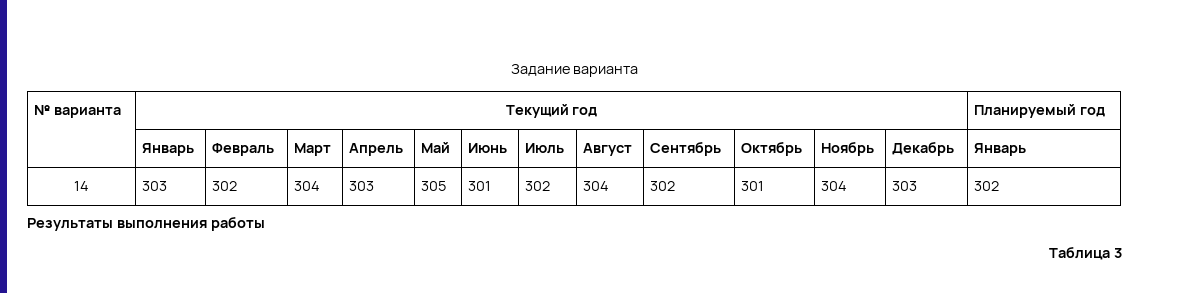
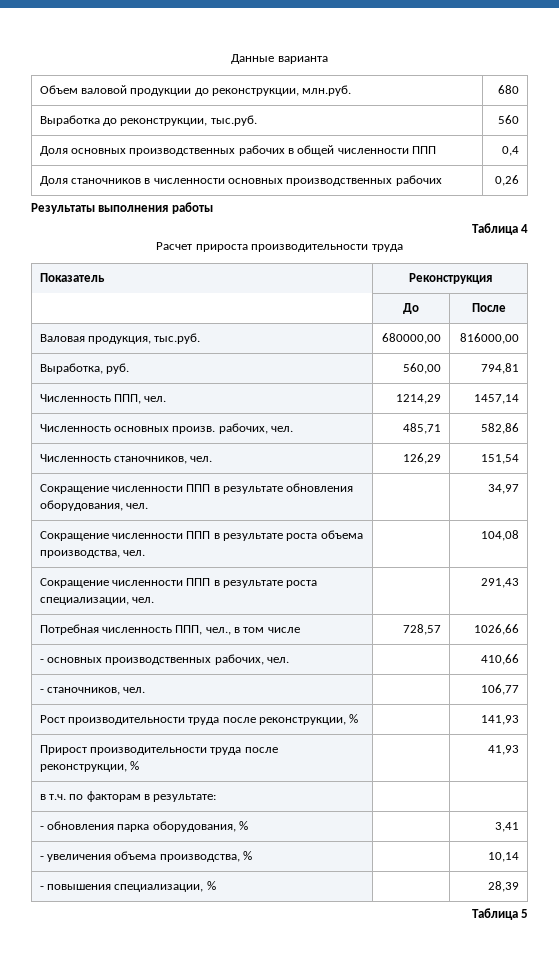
[510,64,570,76] Задание -> [231,54,275,64] Данные
[34,105,122,118] [505,104,598,118] [974,104,1106,118] [142,143,195,156] [212,143,275,156] [294,143,332,156] [349,143,404,156] [421,142,451,153] [468,143,508,153] [525,143,565,154] [583,143,633,156] [650,142,722,156] [741,142,803,156] [821,142,875,156] [892,142,955,156] [974,143,1027,156] [74,181,89,191] [142,181,168,191] [212,181,238,191] [294,181,321,191] [349,181,375,191] [421,181,447,191] [468,181,492,191] [525,181,551,191] [583,181,610,191] [650,181,676,191] [741,181,765,191] [821,181,848,191] [892,181,918,191] [974,181,1000,191] [27,217,265,231] [1049,247,1122,260] № варианта | Текущий год | Планируемый год // | Январь | Февраль | Март | Апрель | Май | Июнь | Июль | Август | Сентябрь | Октябрь | Ноябрь | Декабрь | Январь // 14 | 303 | 302 | 304 | 303 | 305 | 301 | 302 | 304 | 302 | 301 | 304 | 303 | 302 // Результаты выполнения работы // Таблица 3 -> [39,85,352,96] [498,85,520,94] [39,115,257,126] [498,115,520,124] [39,145,437,156] [502,146,520,156] [39,175,442,186] [495,175,520,186] [31,202,213,214] [471,223,528,235] [156,242,403,252] [39,273,105,282] [408,273,492,284] [403,303,419,314] [471,303,506,312] [39,333,201,344] [382,333,442,344] [460,333,520,344] [39,363,129,374] [403,363,442,374] [481,363,520,374] [39,394,167,404] [396,394,442,404] [474,394,520,404] [39,423,294,434] [403,423,442,434] [481,423,520,434] [39,454,213,464] [403,453,442,464] [481,454,520,464] [39,483,354,494] [39,500,148,511] [488,484,520,494] [39,530,363,541] [39,550,145,558] [481,530,520,541] [39,578,318,588] [39,597,154,605] [481,578,520,588] [39,624,300,635] [403,624,442,635] [474,624,520,635] [39,654,290,665] [481,654,520,665] [39,687,146,695] [481,684,520,695] [39,714,359,725] [481,715,520,725] [39,745,278,755] [39,761,139,772] [488,745,520,755] [39,791,217,802] [39,821,249,832] [495,822,520,832] [39,851,253,862] [488,852,520,862] [39,881,216,892] [488,881,520,892] [471,908,528,920] Объем валовой продукции до реконструкции, млн.руб. | 680 // Выработка до реконструкции, тыс.руб. | 560 // Доля основных производственных рабочих в общей численности ППП | 0,4 // Доля станочников в численности основных производственных рабочих | 0,26 // Результаты выполнения работы // Таблица 4 // Расчет прироста производительности труда // Показатель | Реконструкция // | До | После // Валовая продукция, тыс.руб. | 680000,00 | 816000,00 // Выработка, руб. | 560,00 | 794,81 // Численность ППП, чел. | 1214,29 | 1457,14 // Численность основных произв. рабочих, чел. | 485,71 | 582,86 // Численность станочников, чел. | 126,29 | 151,54 // Сокращение численности ППП в результате обновления оборудования, чел. | | 34,97 // Сокращение численности ППП в результате роста объема производства, чел. | | 104,08 // Сокращение численности ППП в результате роста специализации, чел. | | 291,43 // Потребная численность ППП, чел., в том числе | 728,57 | 1026,66 // - основных производственных рабочих, чел. | | 410,66 // - станочников, чел. | | 106,77 // Рост производительности труда после реконструкции, % | | 141,93 // Прирост производительности труда после реконструкции, % | | 41,93 // в т.ч. по факторам в результате: | | // - обновления парка оборудования, % | | 3,41 // - увеличения объема производства, % | | 10,14 // - повышения специализации, % | | 28,39 // Таблица 5

